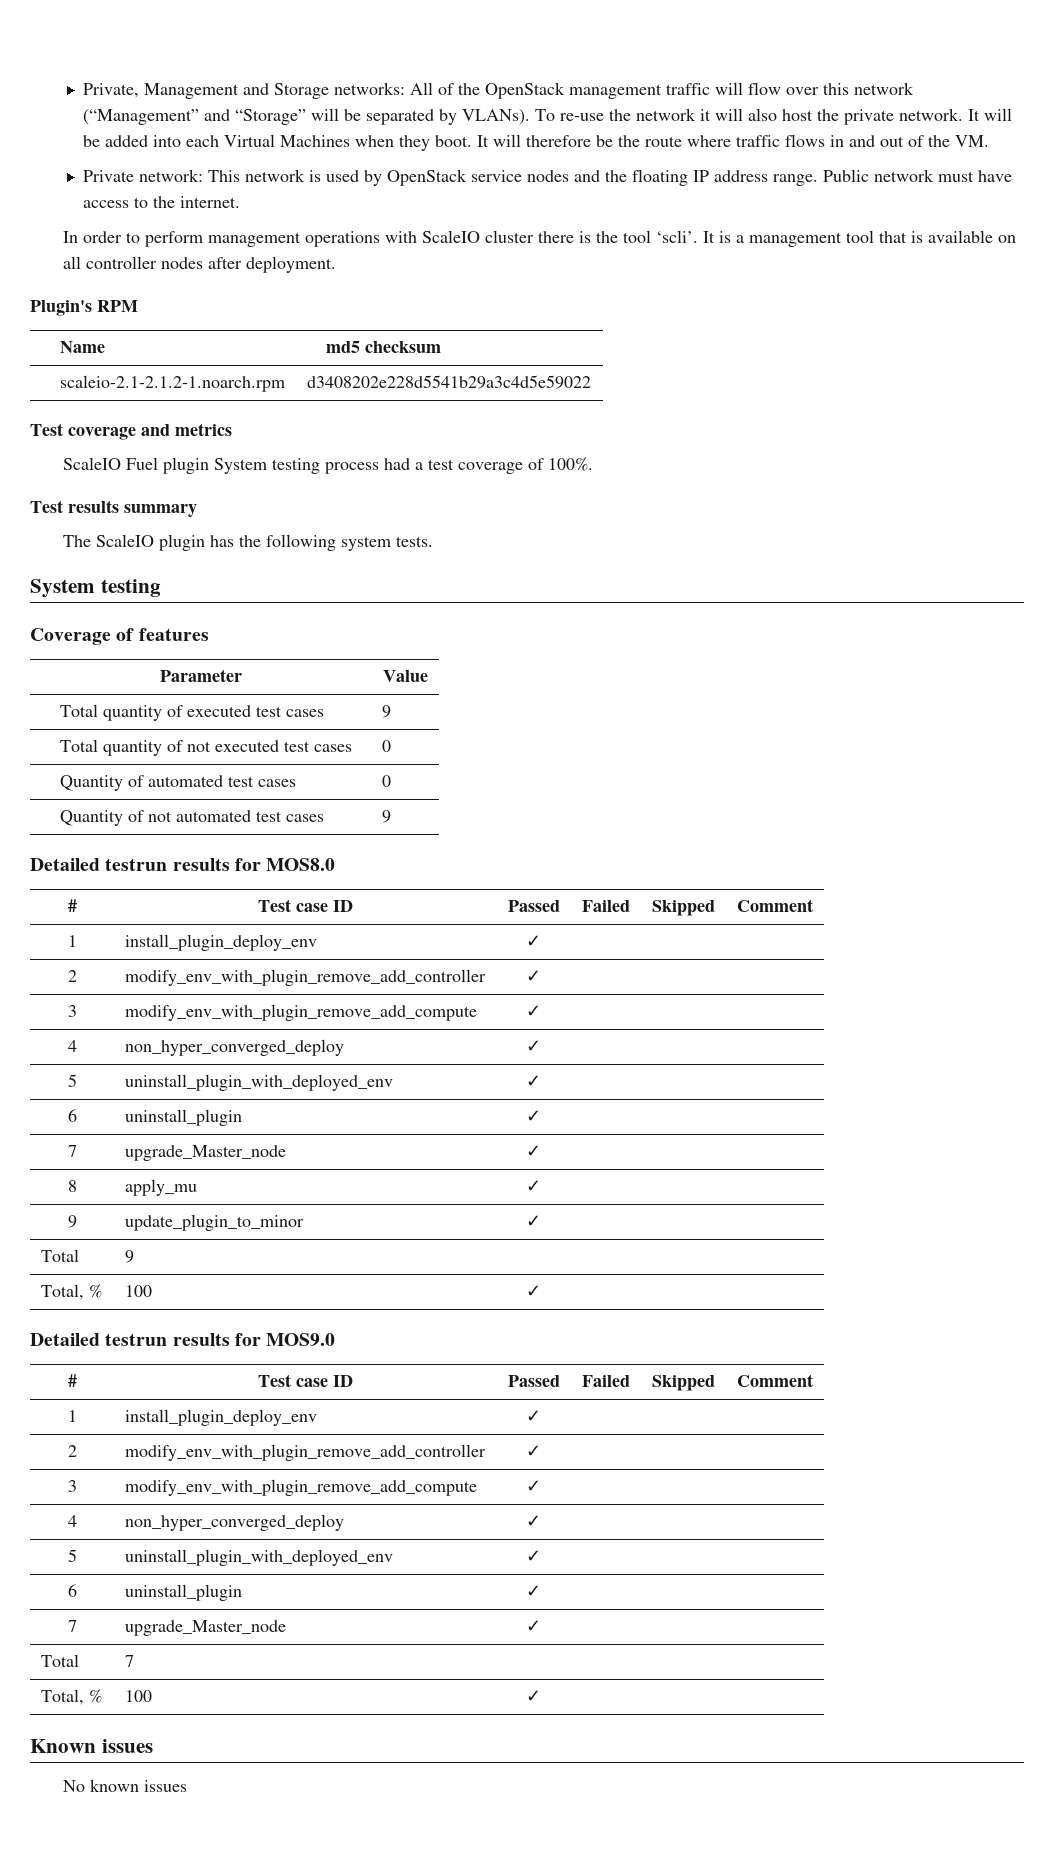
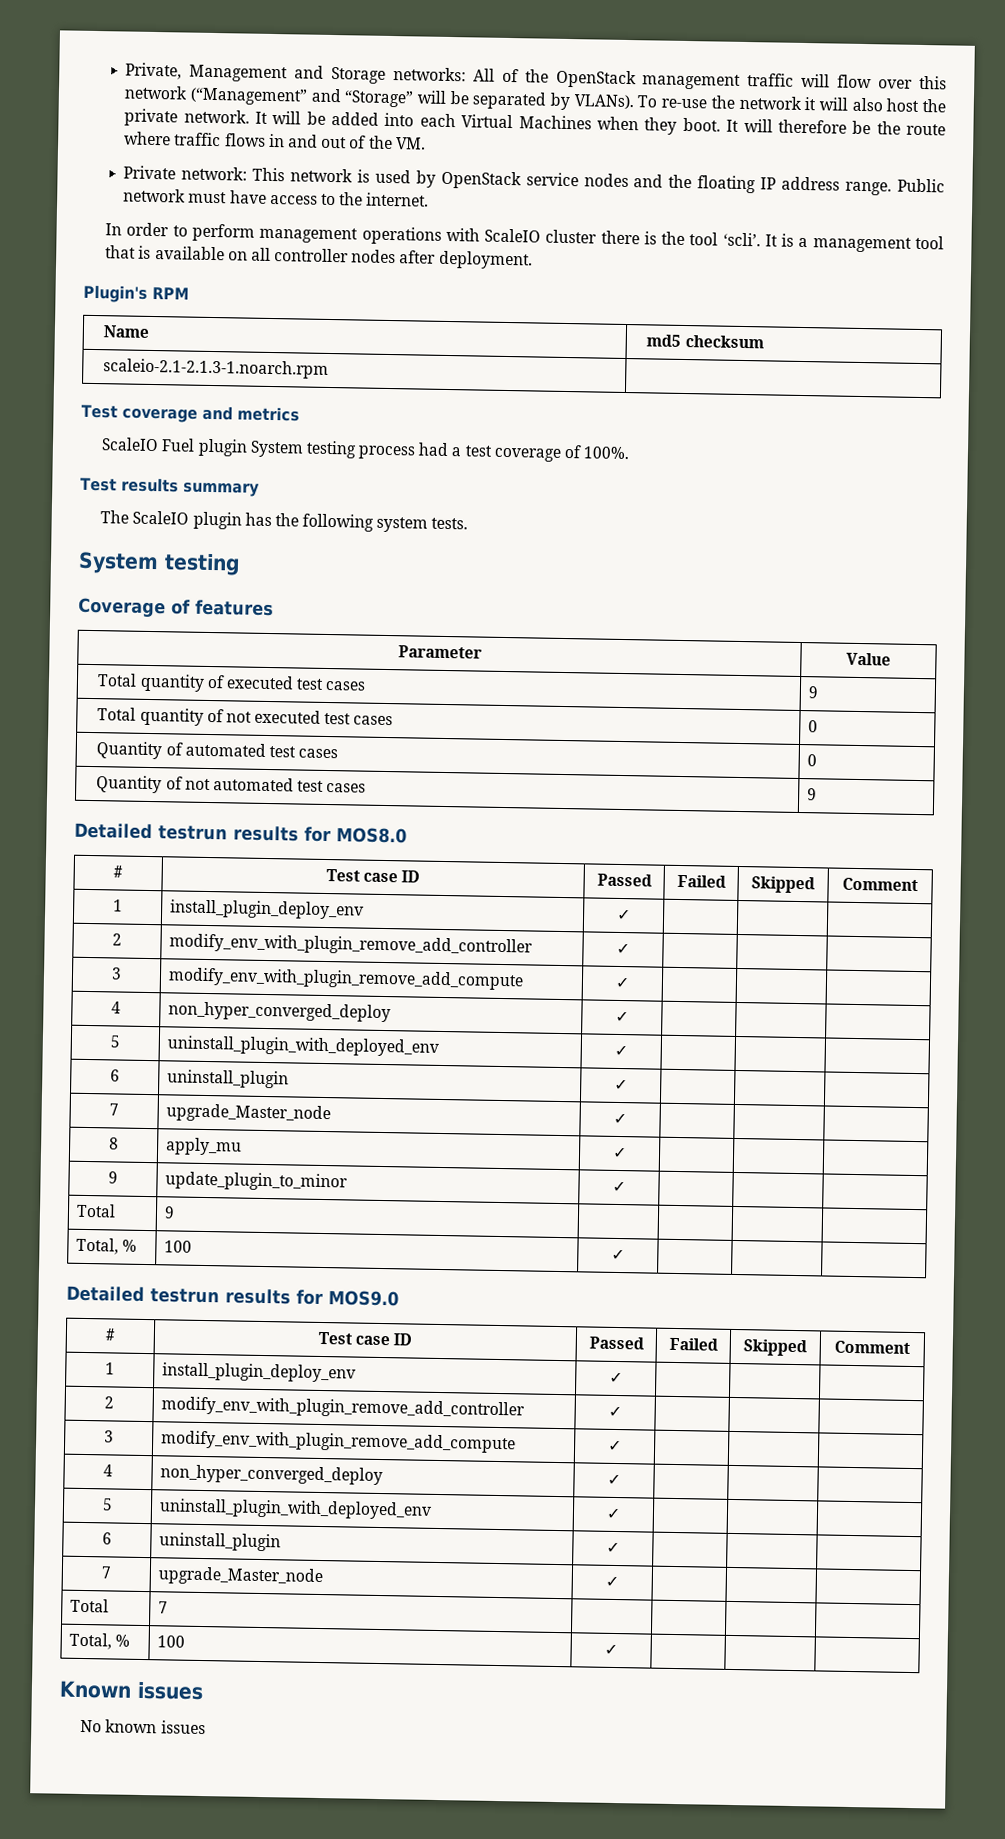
[60,375,286,392] [306,375,591,389] scaleio-2.1-2.1.2-1.noarch.rpm | d3408202e228d5541b29a3c4d5e59022 -> [103,358,330,379] scaleio-2.1-2.1.3-1.noarch.rpm |

